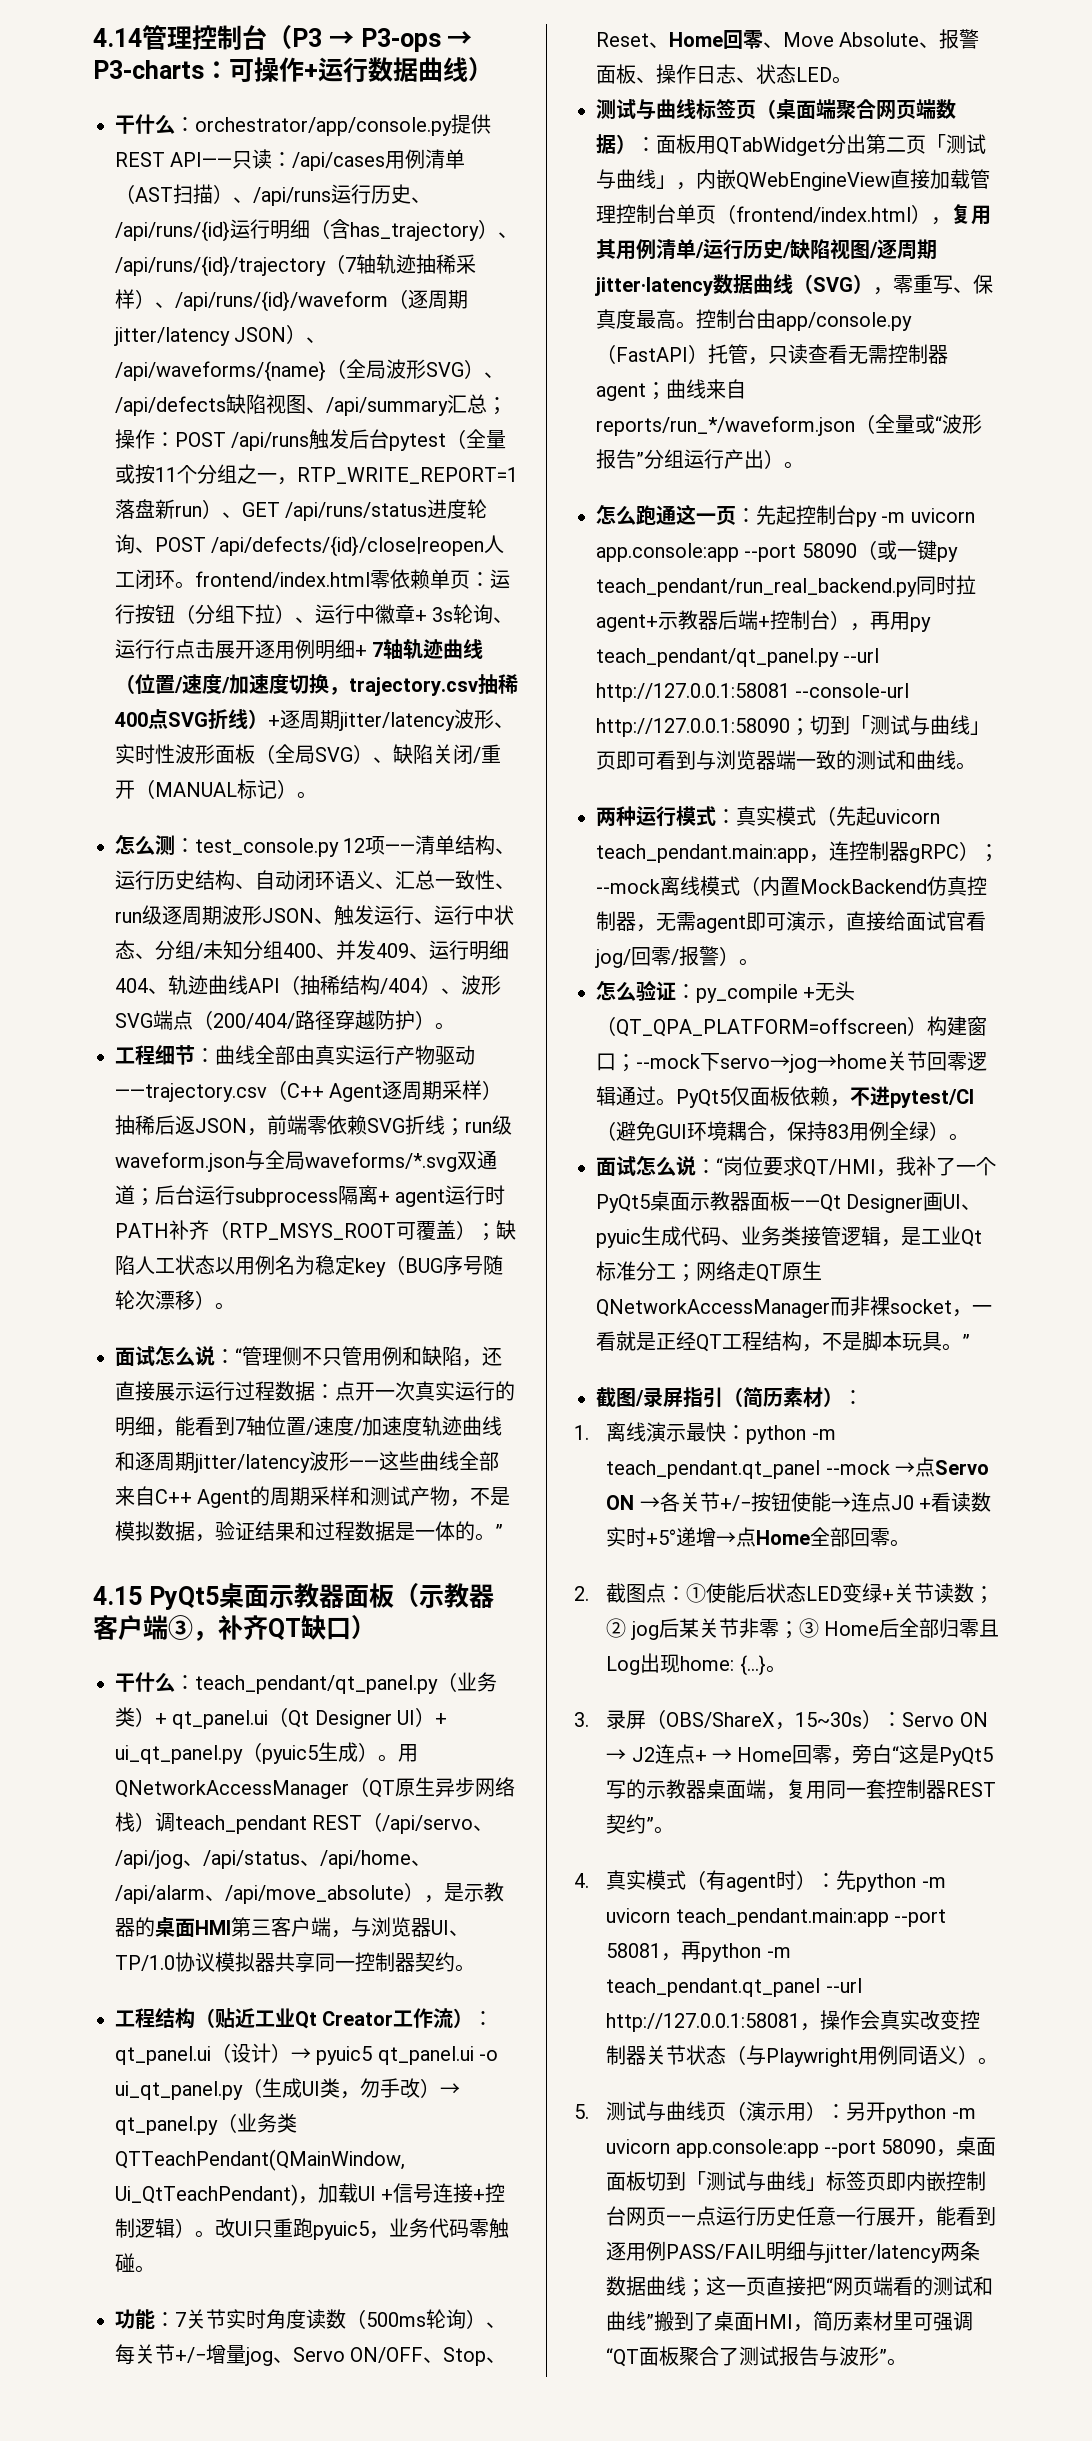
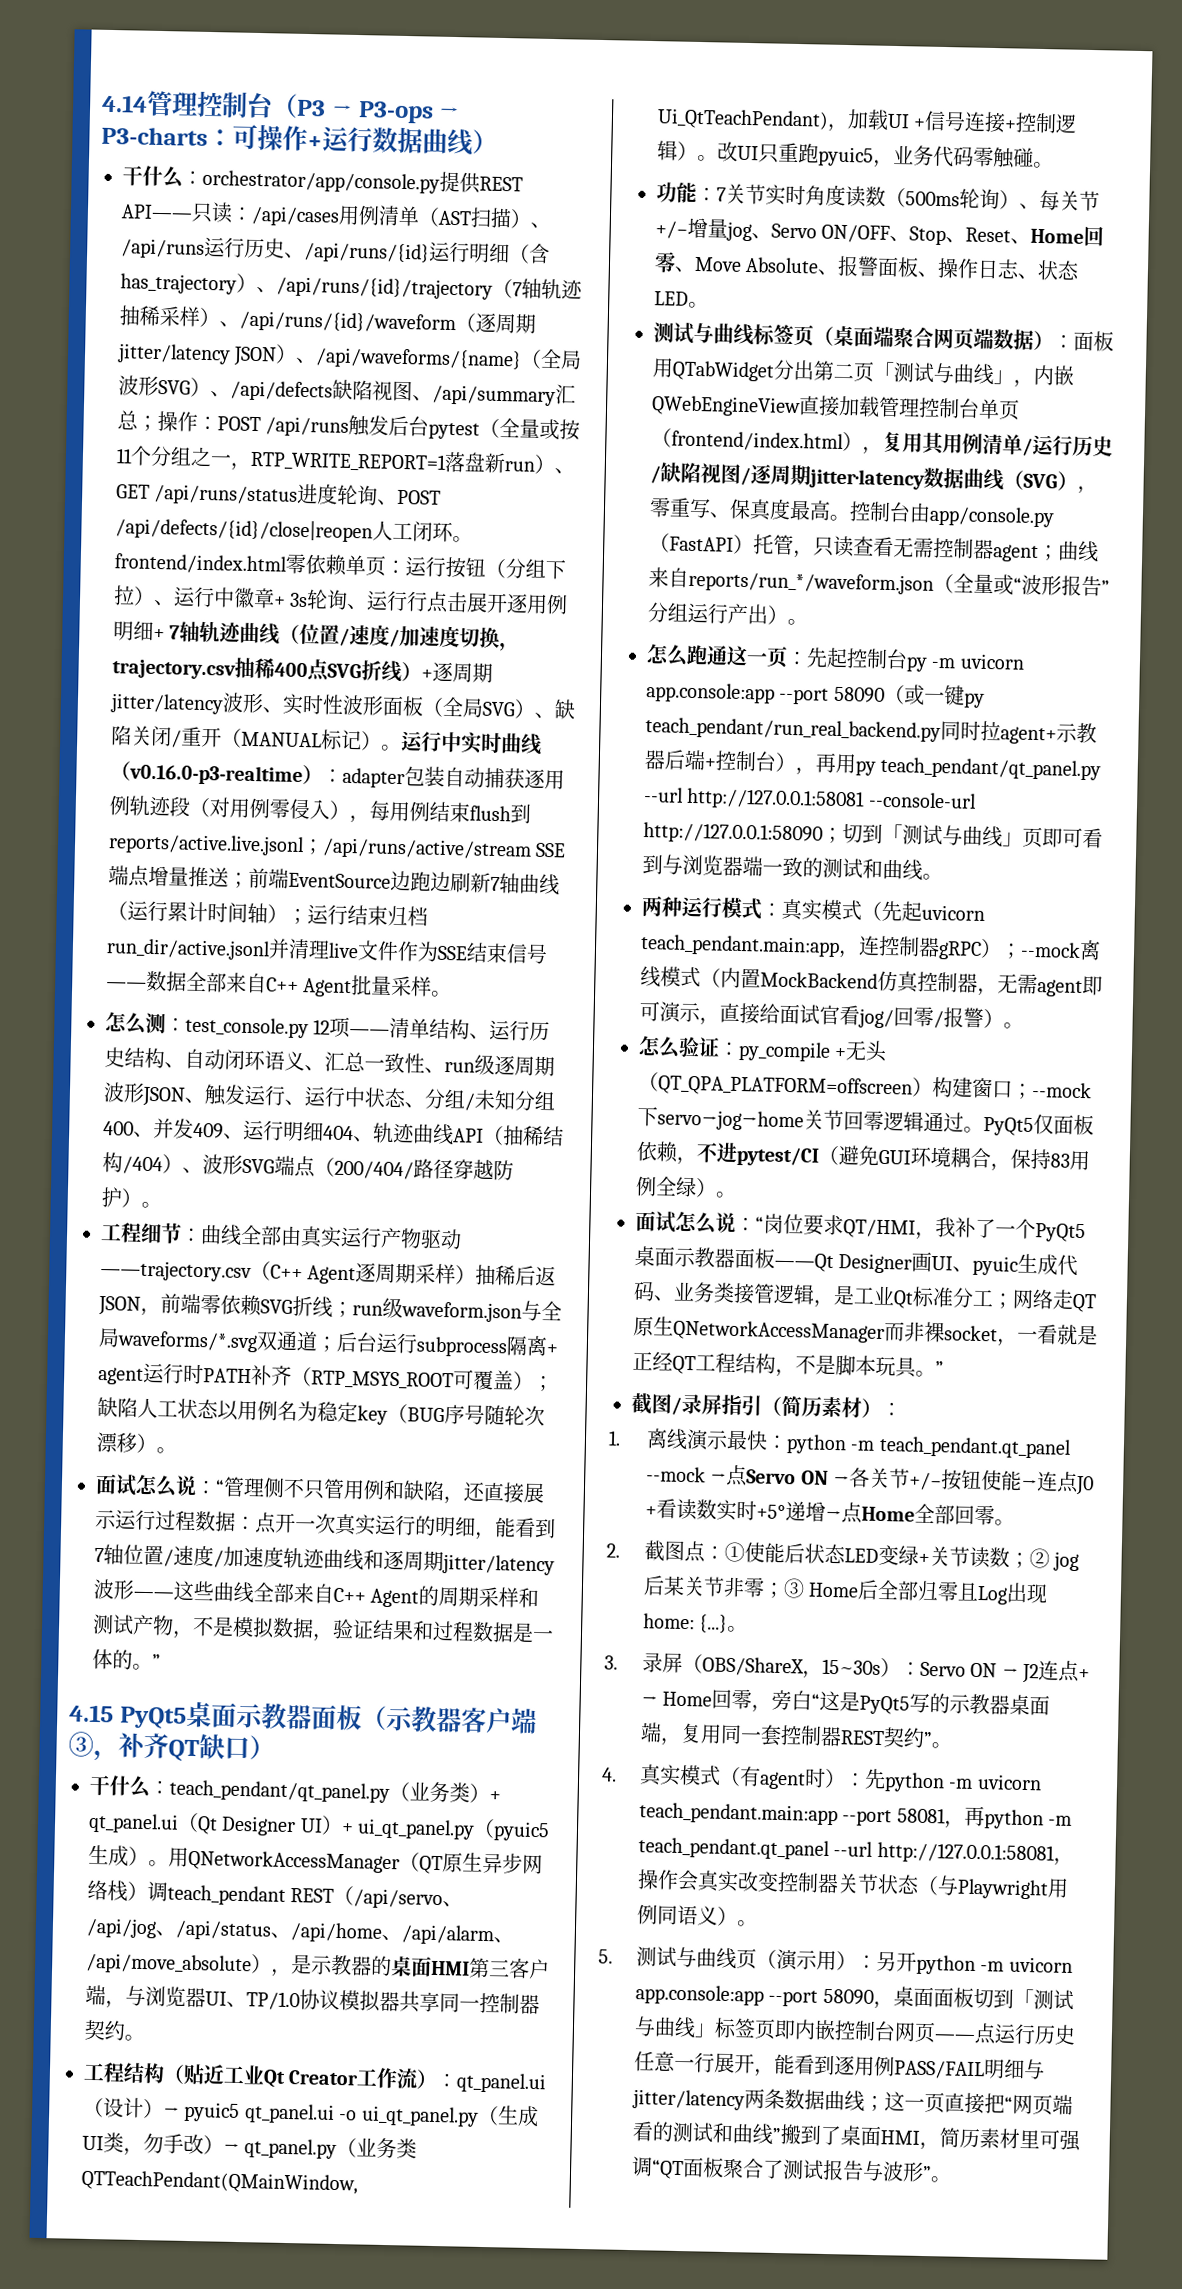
(317, 795) none -> [400,731,542,755] [110,761,565,790] [109,795,531,824] [108,833,567,861] [108,865,560,896] [107,900,428,927] [106,938,548,965] [106,970,453,998] 运行中实时曲线（v0.16.0-p3-realtime）：adapter包装自动捕获逐用例轨迹段（对用例零侵入），每用例结束flush到reports/active.live.jsonl；/api/runs/active/stream SSE端点增量推送；前端EventSource边跑边刷新7轴曲线（运行累计时间轴）；运行结束归档run_dir/active.jsonl并清理live文件作为SSE结束信号——数据全部来自C++ Agent批量采样。

